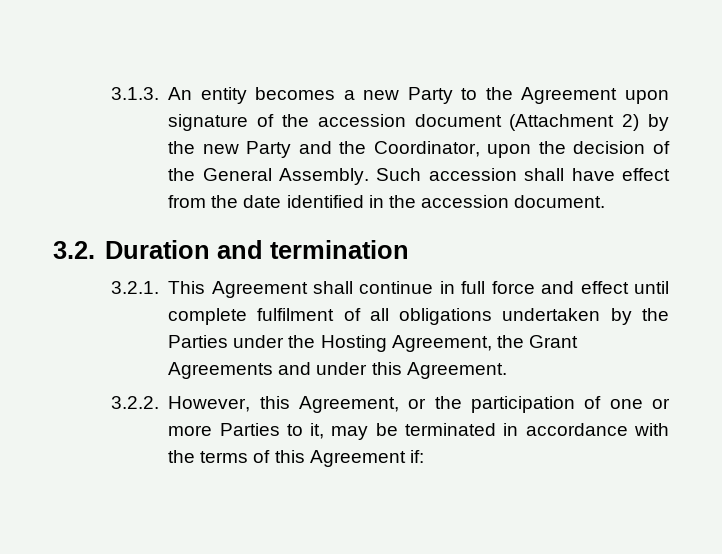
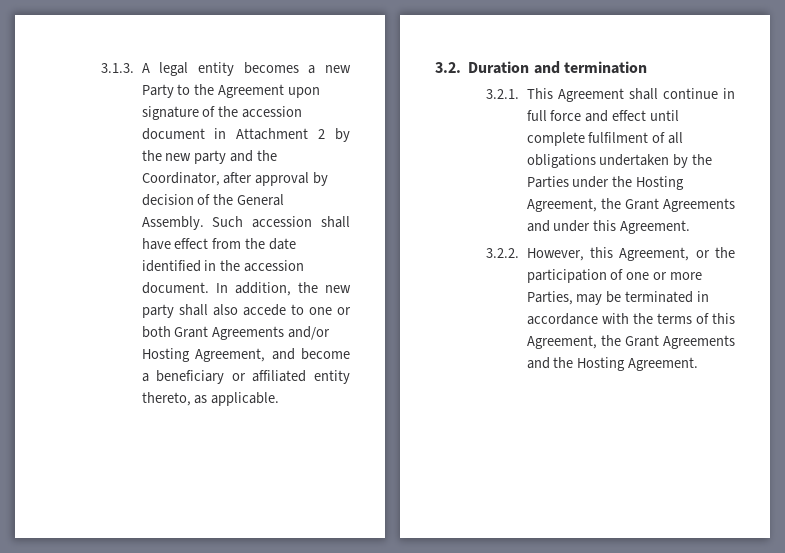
[168,87,193,100] An -> [141,62,189,76] A legal
[509,114,640,131] (Attachment 2) -> [214,128,326,140] in Attachment 2
[246,141,292,158] Party -> [194,150,227,164] party
[487,141,566,158] upon the -> [223,172,329,186] after approval by
(606, 201) none -> [215,282,352,296] [141,304,351,318] [141,326,331,340] [141,348,350,362] [141,370,351,384] [141,392,280,406] In addition, the new party shall also accede to one or both Grant Agreements and/or Hosting Agreement, and become a beneficiary or affiliated entity thereto, as applicable.
[219,423,325,439] Parties to it, -> [526,291,573,305] Parties,
[309,450,424,467] Agreement if: -> [526,335,735,349] [526,357,699,371] Agreement, the Grant Agreements and the Hosting Agreement.

